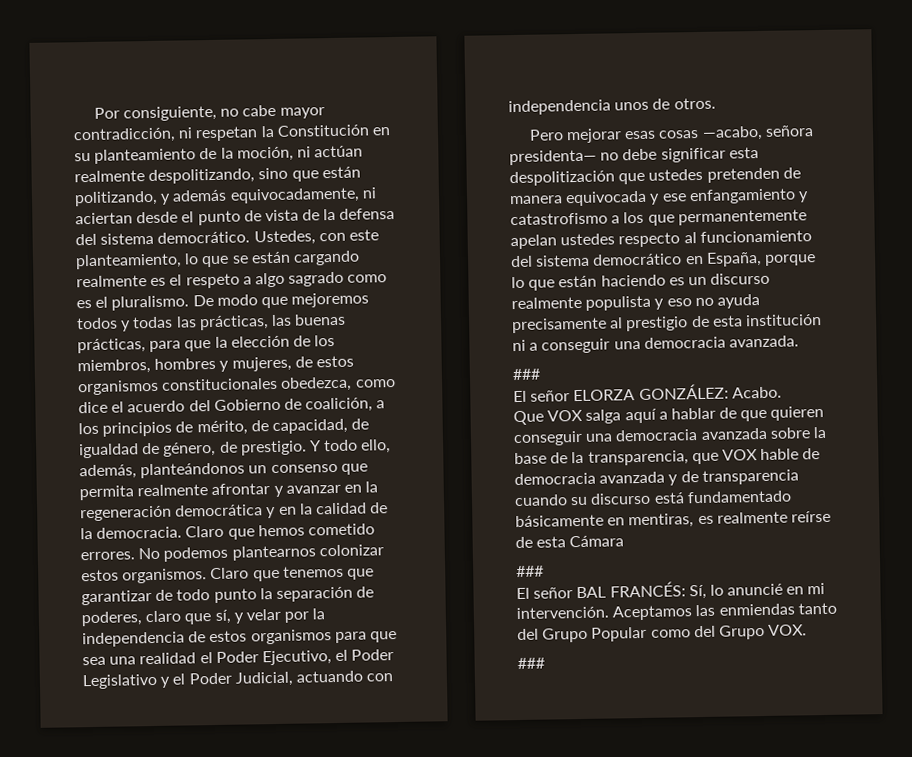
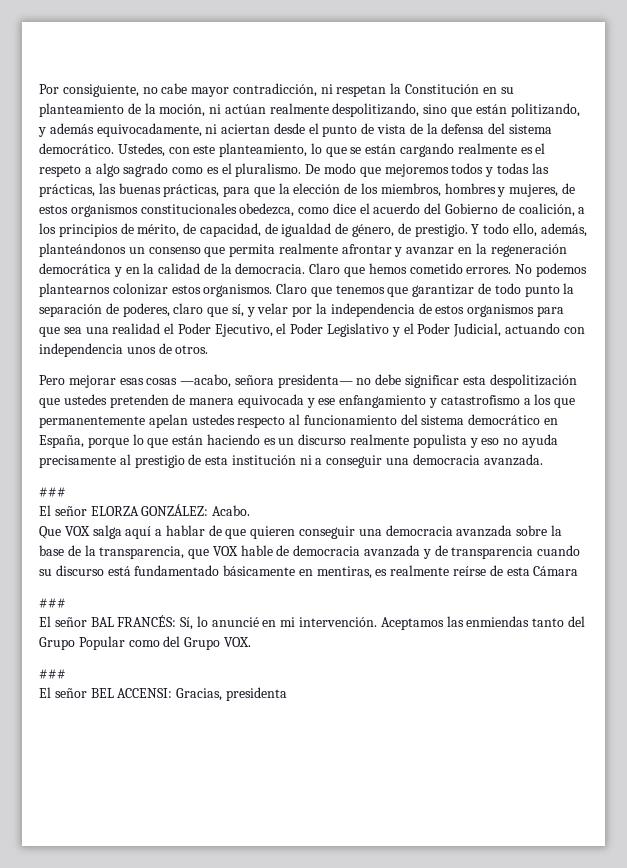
(545, 663) none -> [39,687,287,701] // El señor BEL ACCENSI: Gracias, presidenta

